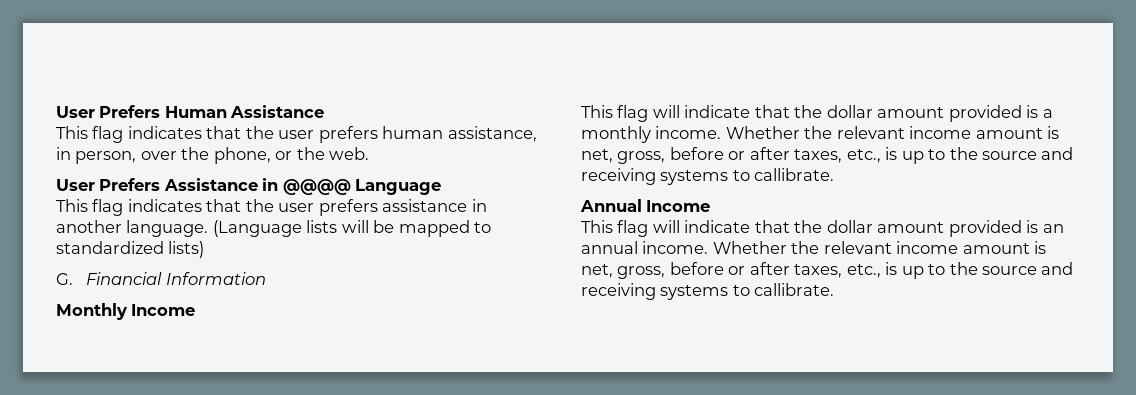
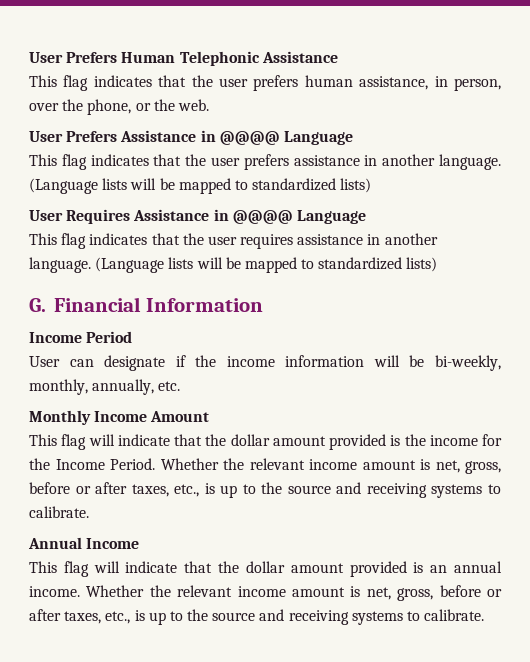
(227, 112) none -> [179,51,260,66] Telephonic
[56,272,266,285] G. Financial Information -> [29,209,366,224] [29,233,438,249] [29,257,438,273] [29,297,264,312] [29,331,133,343] [29,355,501,371] [29,379,181,395] User Requires Assistance in @@@@ Language // This flag indicates that the user requires assistance in another language. (Language lists will be mapped to standardized lists) // G. Financial Information // Income Period // User can designate if the income information will be bi-weekly, monthly, annually, etc.
(196, 310) none -> [150,411,210,422] Amount
[1042,109,1053,118] [581,126,722,143] a monthly income. -> [404,434,502,446] [29,458,155,470] the income for the Income Period.
[754,168,835,181] callibrate. -> [29,506,89,518] calibrate.
[754,283,835,296] callibrate. -> [424,609,485,621] calibrate.

